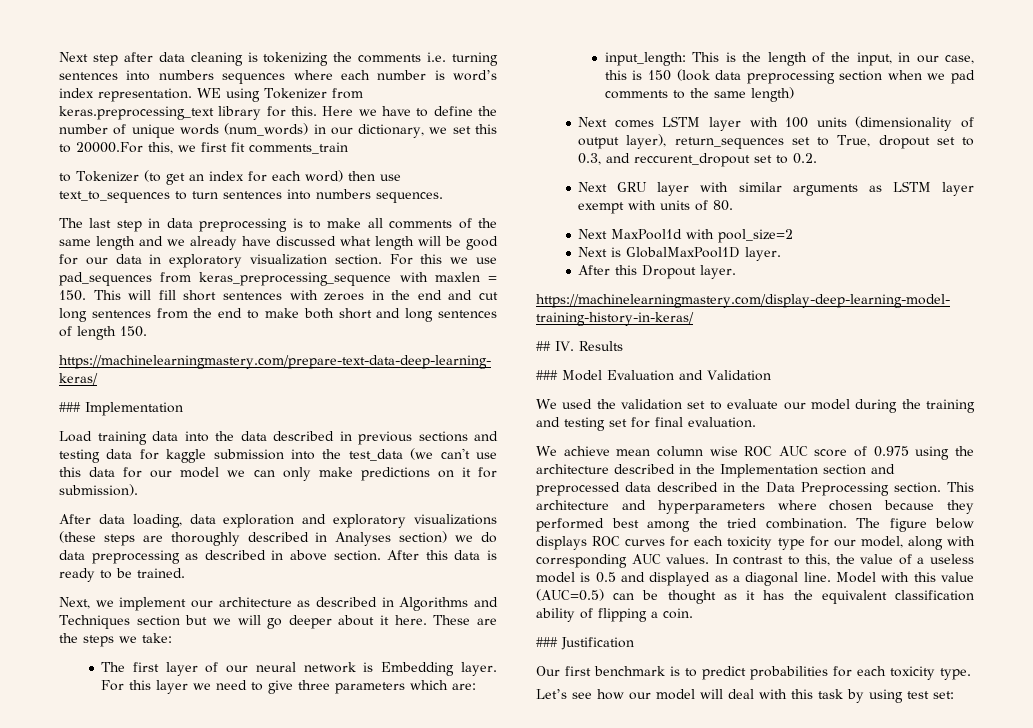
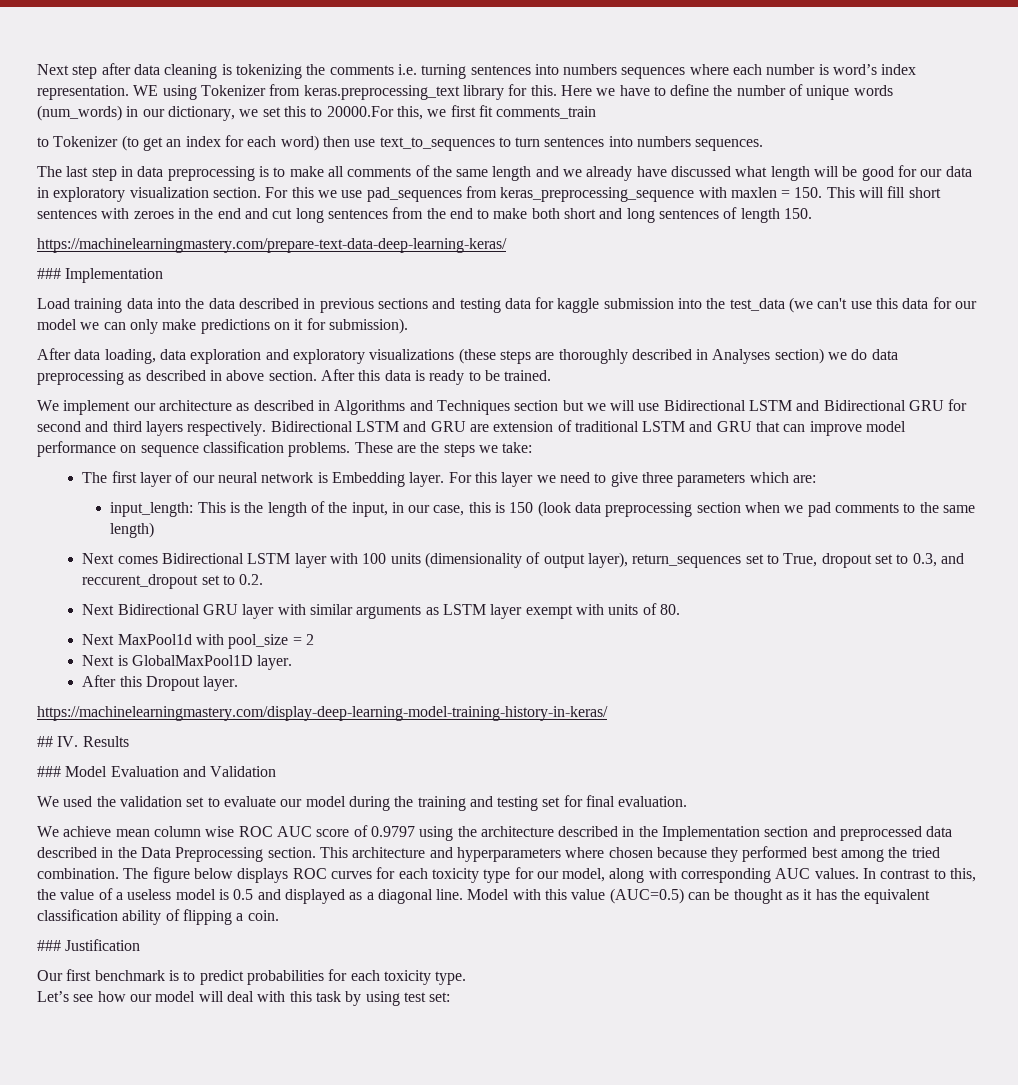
[59,597,114,609] Next, we -> [37,400,59,411] We
[267,615,427,629] go deeper about it here. -> [638,399,968,411] [37,420,907,436] [37,441,351,457] use Bidirectional LSTM and Bidirectional GRU for second and third layers respectively. Bidirectional LSTM and GRU are extension of traditional LSTM and GRU that can improve model performance on sequence classification problems.
(654, 124) none -> [162,553,245,564] Bidirectional
(608, 187) none -> [117,604,200,615] Bidirectional
[718,229,794,243] pool_size=2 -> [228,634,315,649] pool_size = 2
[873,446,909,457] 0.975 -> [370,826,415,837] 0.9797

